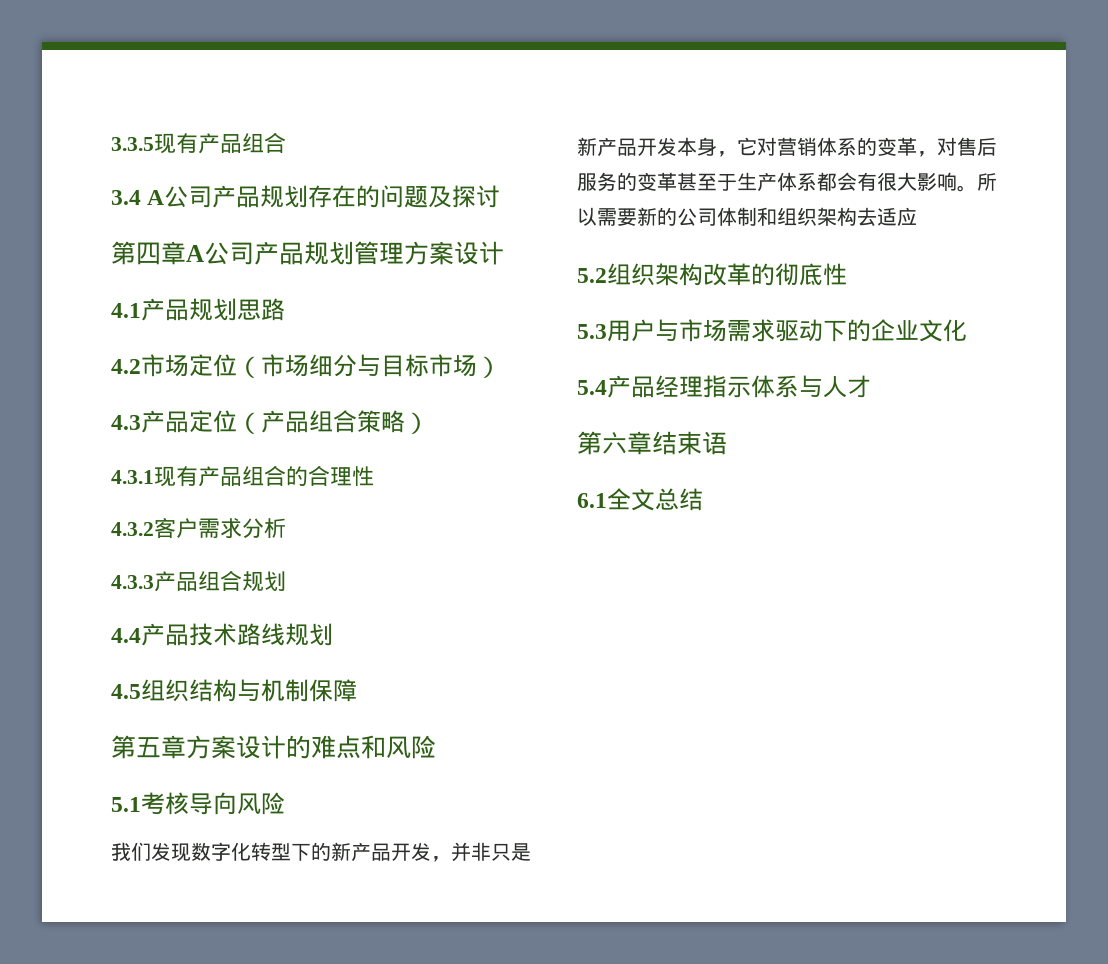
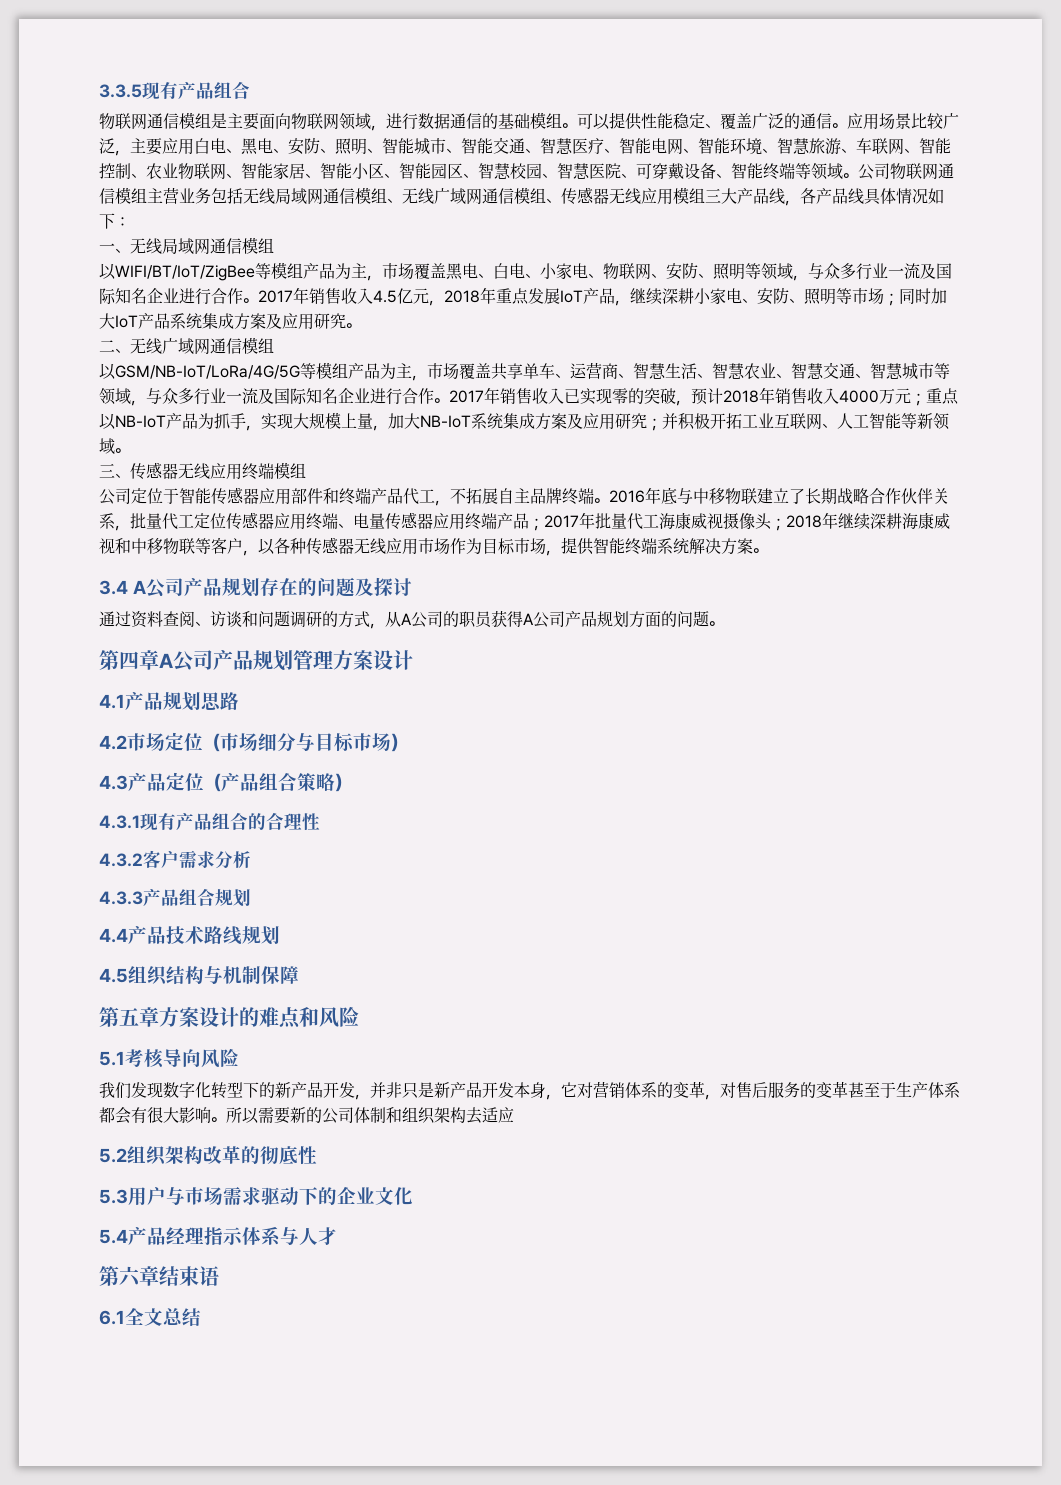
(286, 142) none -> [99,112,959,131] [99,137,951,156] [99,163,954,180] [99,187,944,206] [99,213,130,229] [99,237,274,255] [99,262,952,281] [99,287,947,306] [99,313,361,330] [99,337,274,355] [99,362,950,381] [99,387,959,406] [99,412,950,431] [99,438,130,454] [99,462,306,480] [99,487,949,506] [99,512,950,531] [99,537,768,556] // 物联网通信模组是主要面向物联网领域，进行数据通信的基础模组。可以提供性能稳定、覆盖广泛的通信。应用场景比较广泛，主要应用白电、黑电、安防、照明、智能城市、智能交通、智慧医疗、智能电网、智能环境、智慧旅游、车联网、智能控制、农业物联网、智能家居、智能小区、智能园区、智慧校园、智慧医院、可穿戴设备、智能终端等领域。公司物联网通信模组主营业务包括无线局域网通信模组、无线广域网通信模组、传感器无线应用模组三大产品线，各产品线具体情况如下： // 一、无线局域网通信模组 // 以WIFI/BT/IoT/ZigBee等模组产品为主，市场覆盖黑电、白电、小家电、物联网、安防、照明等领域，与众多行业一流及国际知名企业进行合作。2017年销售收入4.5亿元，2018年重点发展IoT产品，继续深耕小家电、安防、照明等市场；同时加大IoT产品系统集成方案及应用研究。 // 二、无线广域网通信模组 // 以GSM/NB-IoT/LoRa/4G/5G等模组产品为主，市场覆盖共享单车、运营商、智慧生活、智慧农业、智慧交通、智慧城市等领域，与众多行业一流及国际知名企业进行合作。2017年销售收入已实现零的突破，预计2018年销售收入4000万元；重点以NB-IoT产品为抓手，实现大规模上量，加大NB-IoT系统集成方案及应用研究；并积极开拓工业互联网、人工智能等新领域。 // 三、传感器无线应用终端模组 // 公司定位于智能传感器应用部件和终端产品代工，不拓展自主品牌终端。2016年底与中移物联建立了长期战略合作伙伴关系，批量代工定位传感器应用终端、电量传感器应用终端产品；2017年批量代工海康威视摄像头；2018年继续深耕海康威视和中移物联等客户，以各种传感器无线应用市场作为目标市场，提供智能终端系统解决方案。
(501, 196) none -> [99,610,724,629] // 通过资料查阅、访谈和问题调研的方式，从A公司的职员获得A公司产品规划方面的问题。

